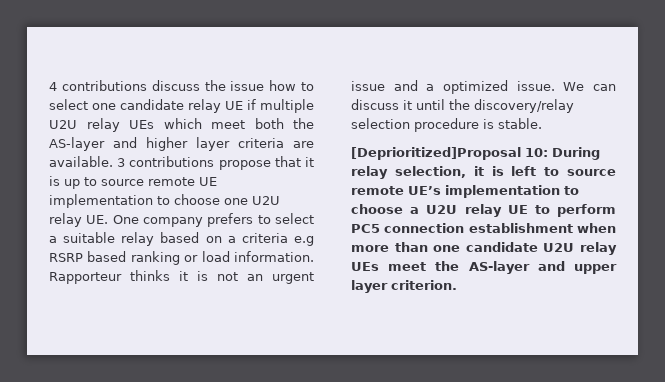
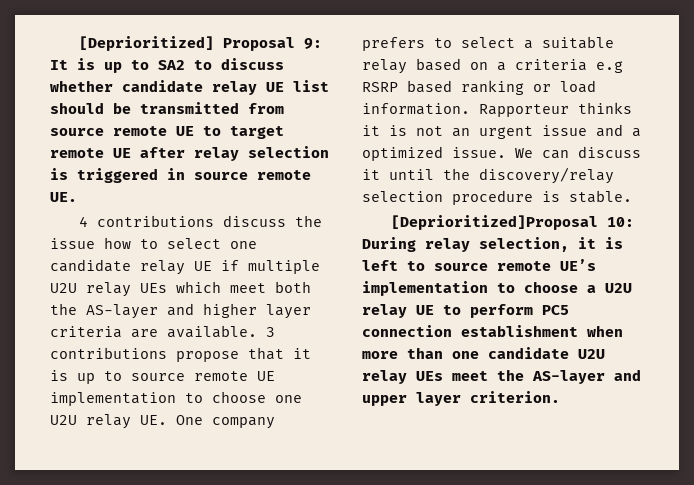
(49, 86) none -> [79,36,323,51] [50,58,284,73] [50,80,329,95] [50,102,284,114] [50,126,284,139] [50,146,329,161] [50,168,311,183] [50,192,77,202] [Deprioritized] Proposal 9: It is up to SA2 to discuss whether candidate relay UE list should be transmitted from source remote UE to target remote UE after relay selection is triggered in source remote UE. //

